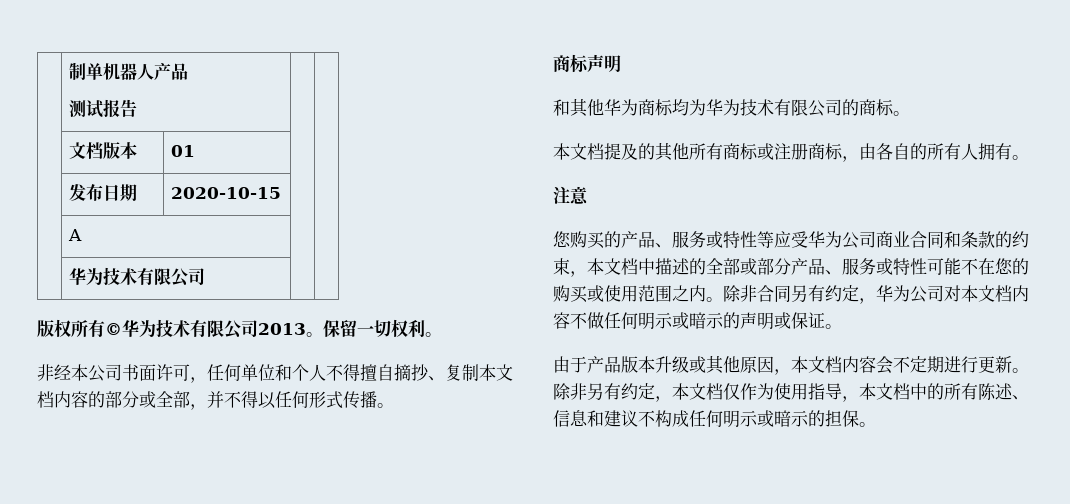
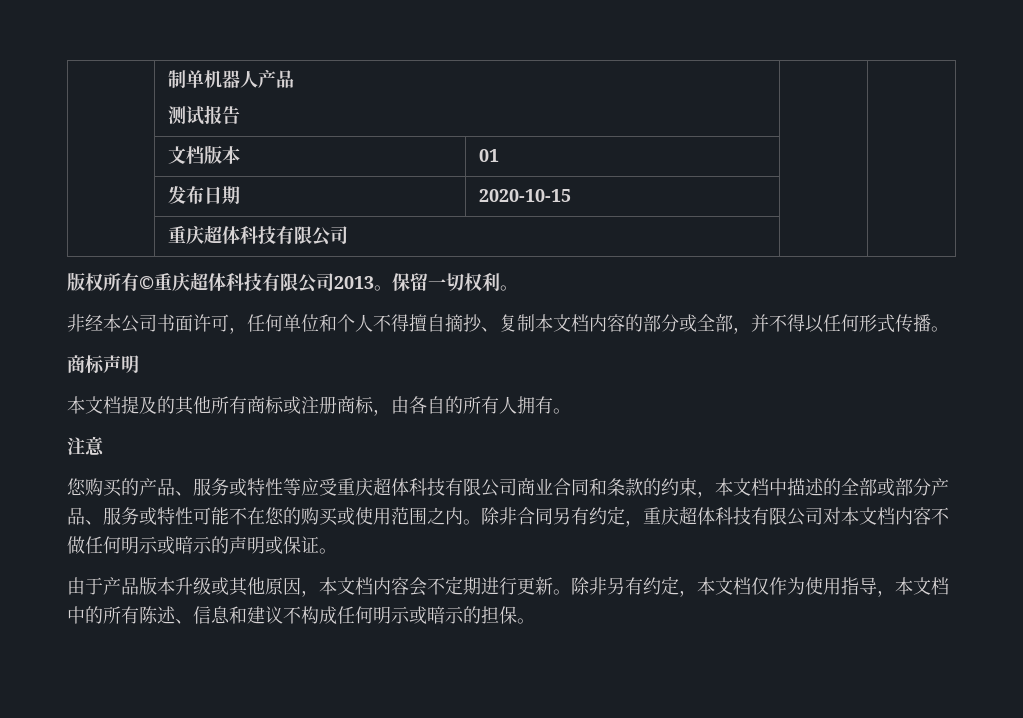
[67,229,82,241] [68,267,137,285] A | | // | 华为技术 -> [168,225,277,244] 重庆超体科技
[122,319,190,337] 华为技术 -> [154,272,262,291] 重庆超体科技
[553,98,910,117] // 和其他华为商标均为华为技术有限公司的商标。 -> (139, 364) none
[808,231,842,248] 华为 -> [337,477,481,496] 重庆超体科技有限
[876,285,910,302] 华为 -> [643,506,787,525] 重庆超体科技有限

